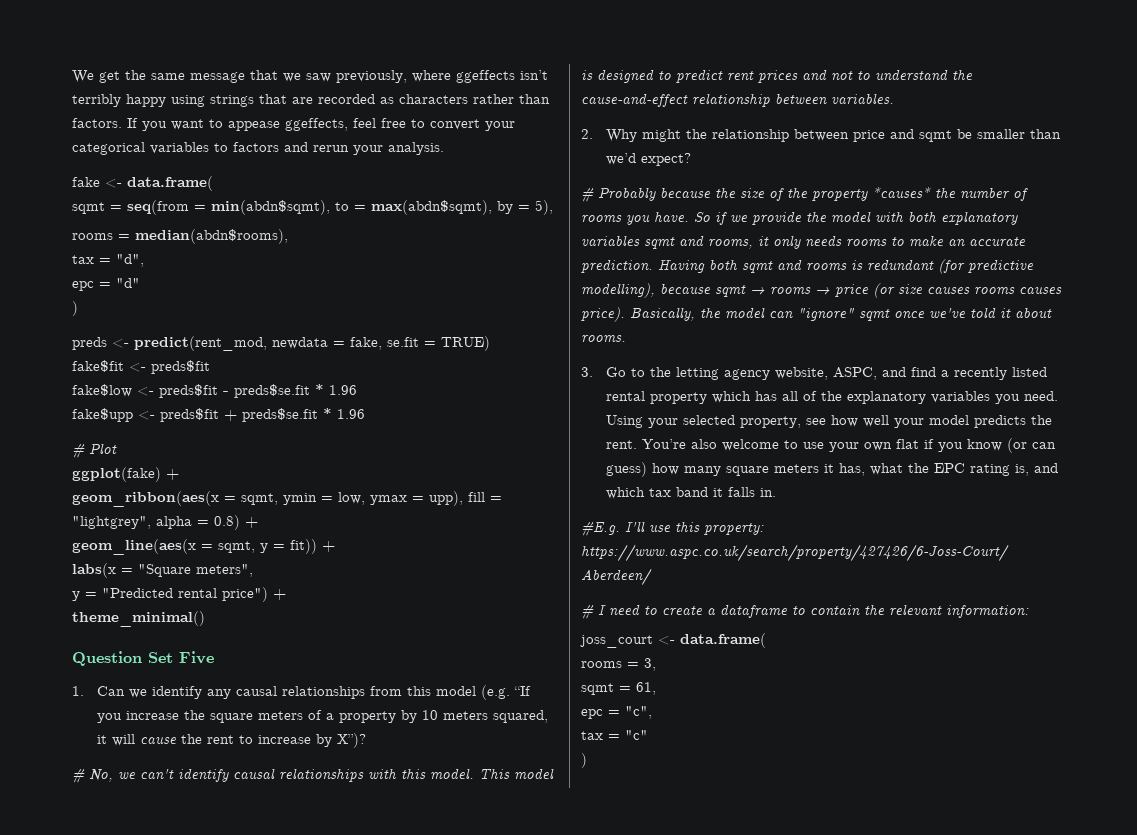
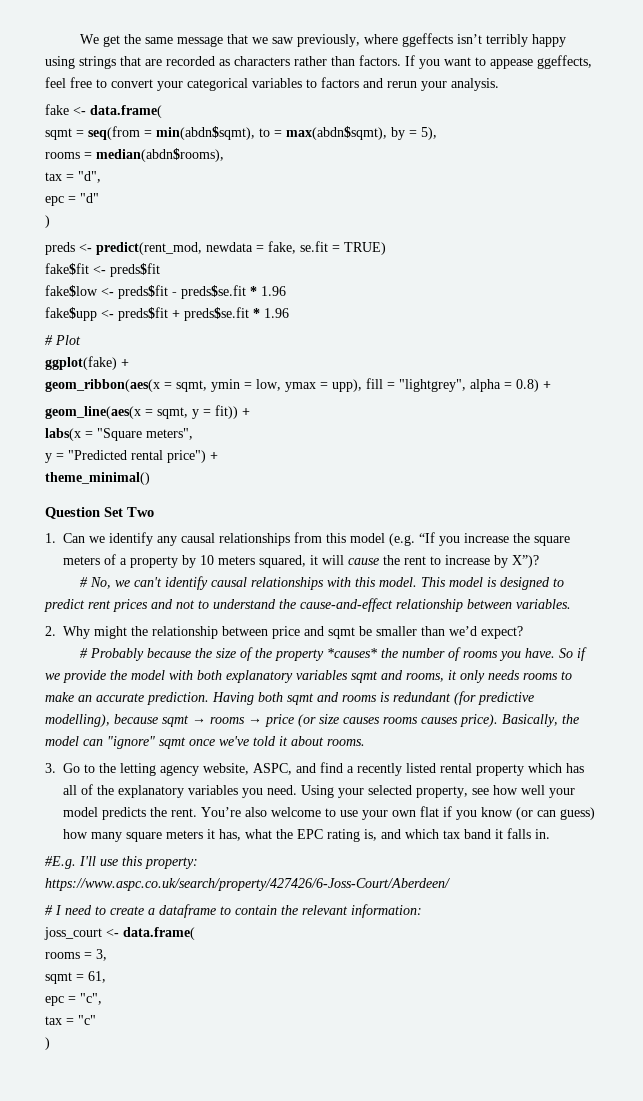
[179,651,214,664] Five -> [127,507,154,517] Two

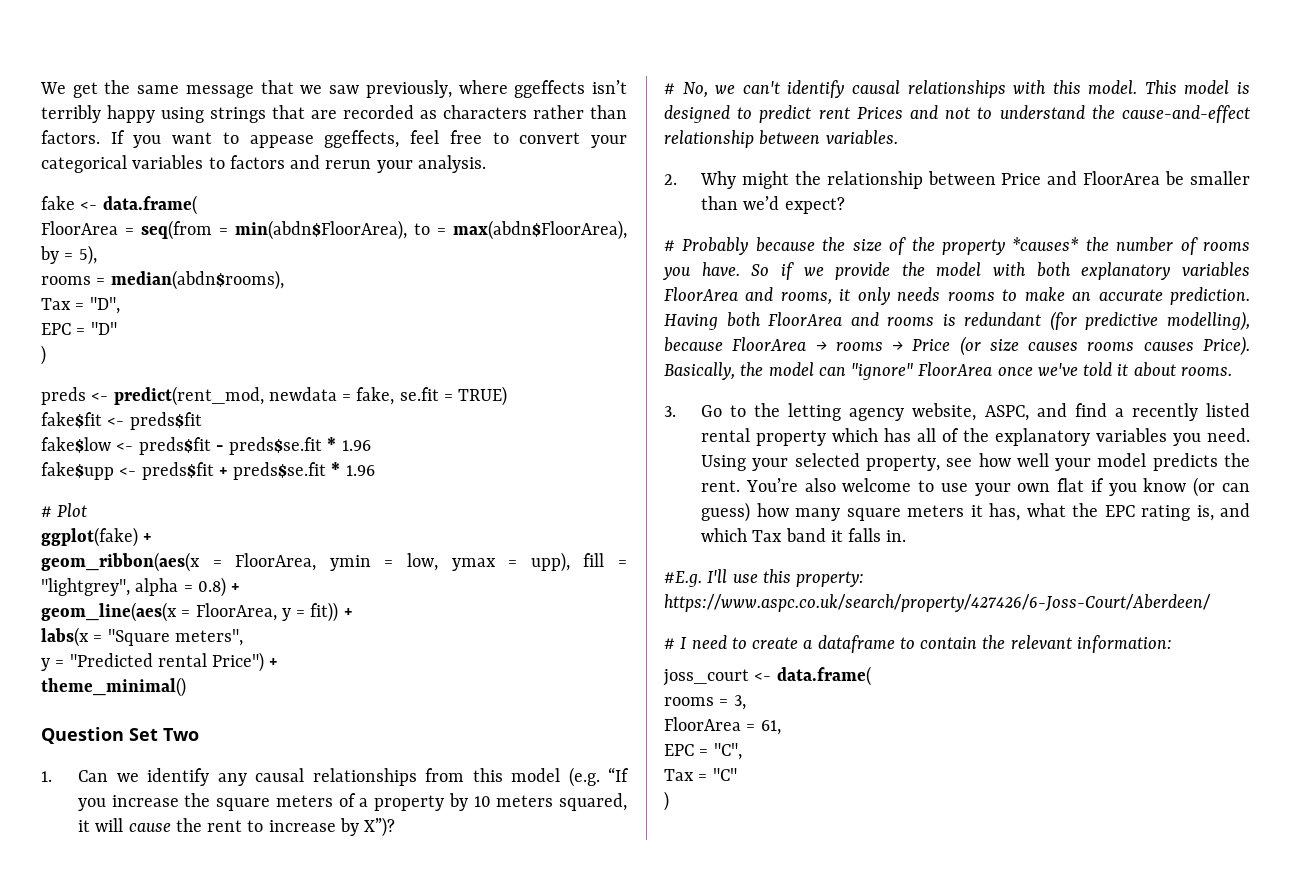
[45,128,72,140] sqmt -> [41,221,118,235] FloorArea
[156,126,255,140] min(abdn$sqmt), -> [235,220,407,240] min(abdn$FloorArea),
[286,126,387,140] max(abdn$sqmt), -> [453,220,627,240] max(abdn$FloorArea),
[45,171,101,183] [45,193,99,206] tax = "d", // epc = "d" -> [41,297,120,314] [41,322,117,335] Tax = "D", // EPC = "D"
[176,380,207,392] sqmt, -> [235,553,317,571] FloorArea,
[157,407,188,419] sqmt, -> [195,603,277,621] FloorArea,
[167,450,206,463] price") -> [212,652,265,672] Price")
[113,599,148,612] prices -> [856,107,903,119] Prices
[272,626,355,639] price and sqmt -> [1001,171,1161,185] Price and FloorArea
[351,671,378,683] sqmt -> [664,287,738,301] FloorArea
[287,693,314,705] sqmt -> [768,312,843,326] FloorArea
[162,715,189,727] sqmt -> [732,337,807,351] FloorArea
[265,714,294,727] price -> [912,339,951,351] Price
[460,714,498,727] price). -> [1203,336,1250,356] Price).
[159,737,186,749] sqmt -> [918,362,993,376] FloorArea
[443,830,460,839] tax -> [752,530,783,542] Tax
[45,972,72,984] sqmt -> [664,717,741,731] FloorArea
[45,993,102,1006] [45,1015,96,1025] epc = "c", // tax = "c" -> [664,743,742,760] [664,768,737,781] EPC = "C", // Tax = "C"

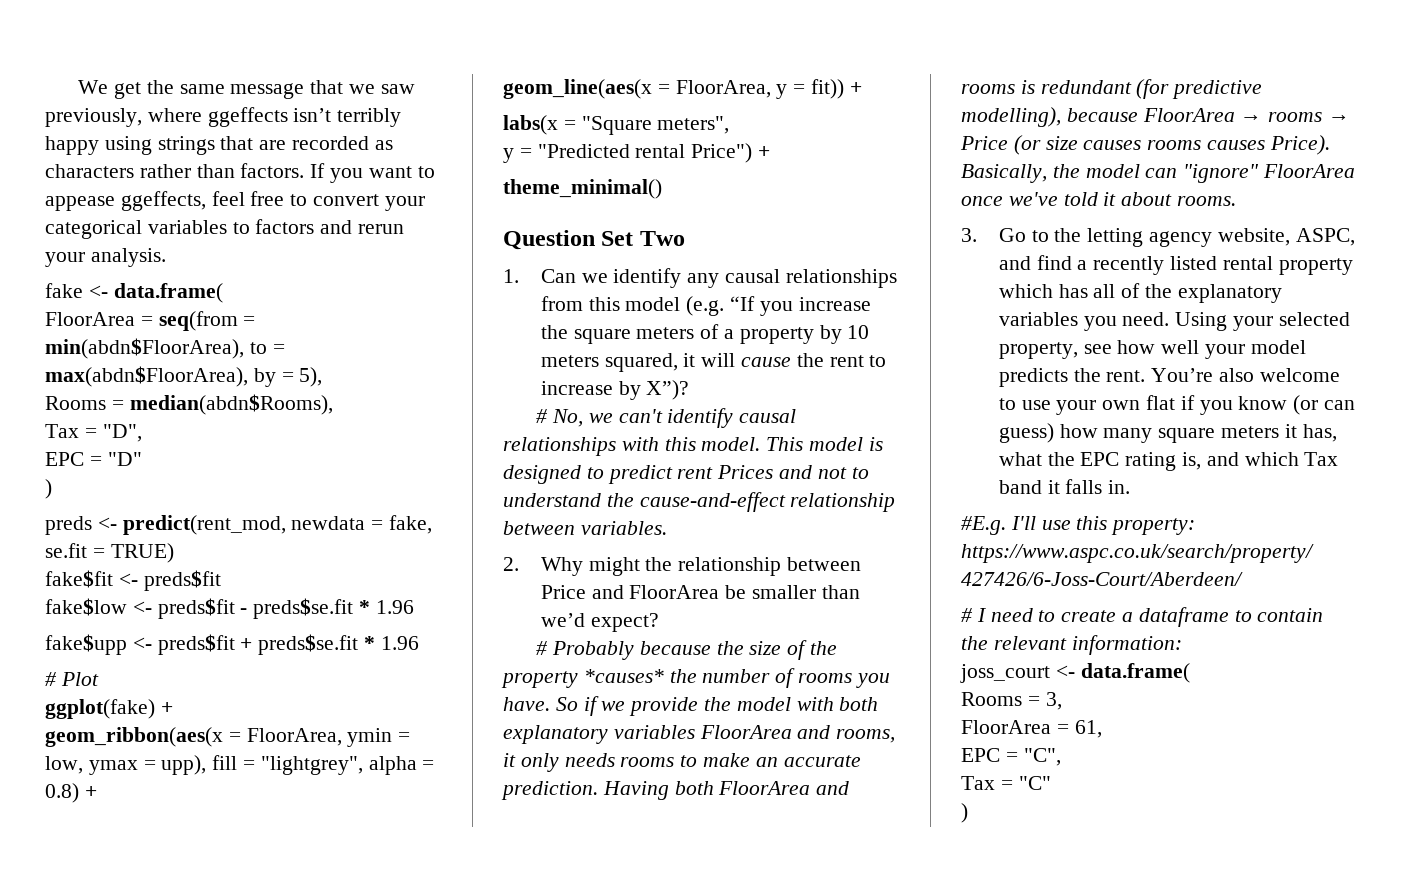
[41,270,284,290] rooms = median(abdn$rooms), -> [45,394,333,415] Rooms = median(abdn$Rooms),
[664,697,714,706] rooms -> [961,692,1022,706] Rooms

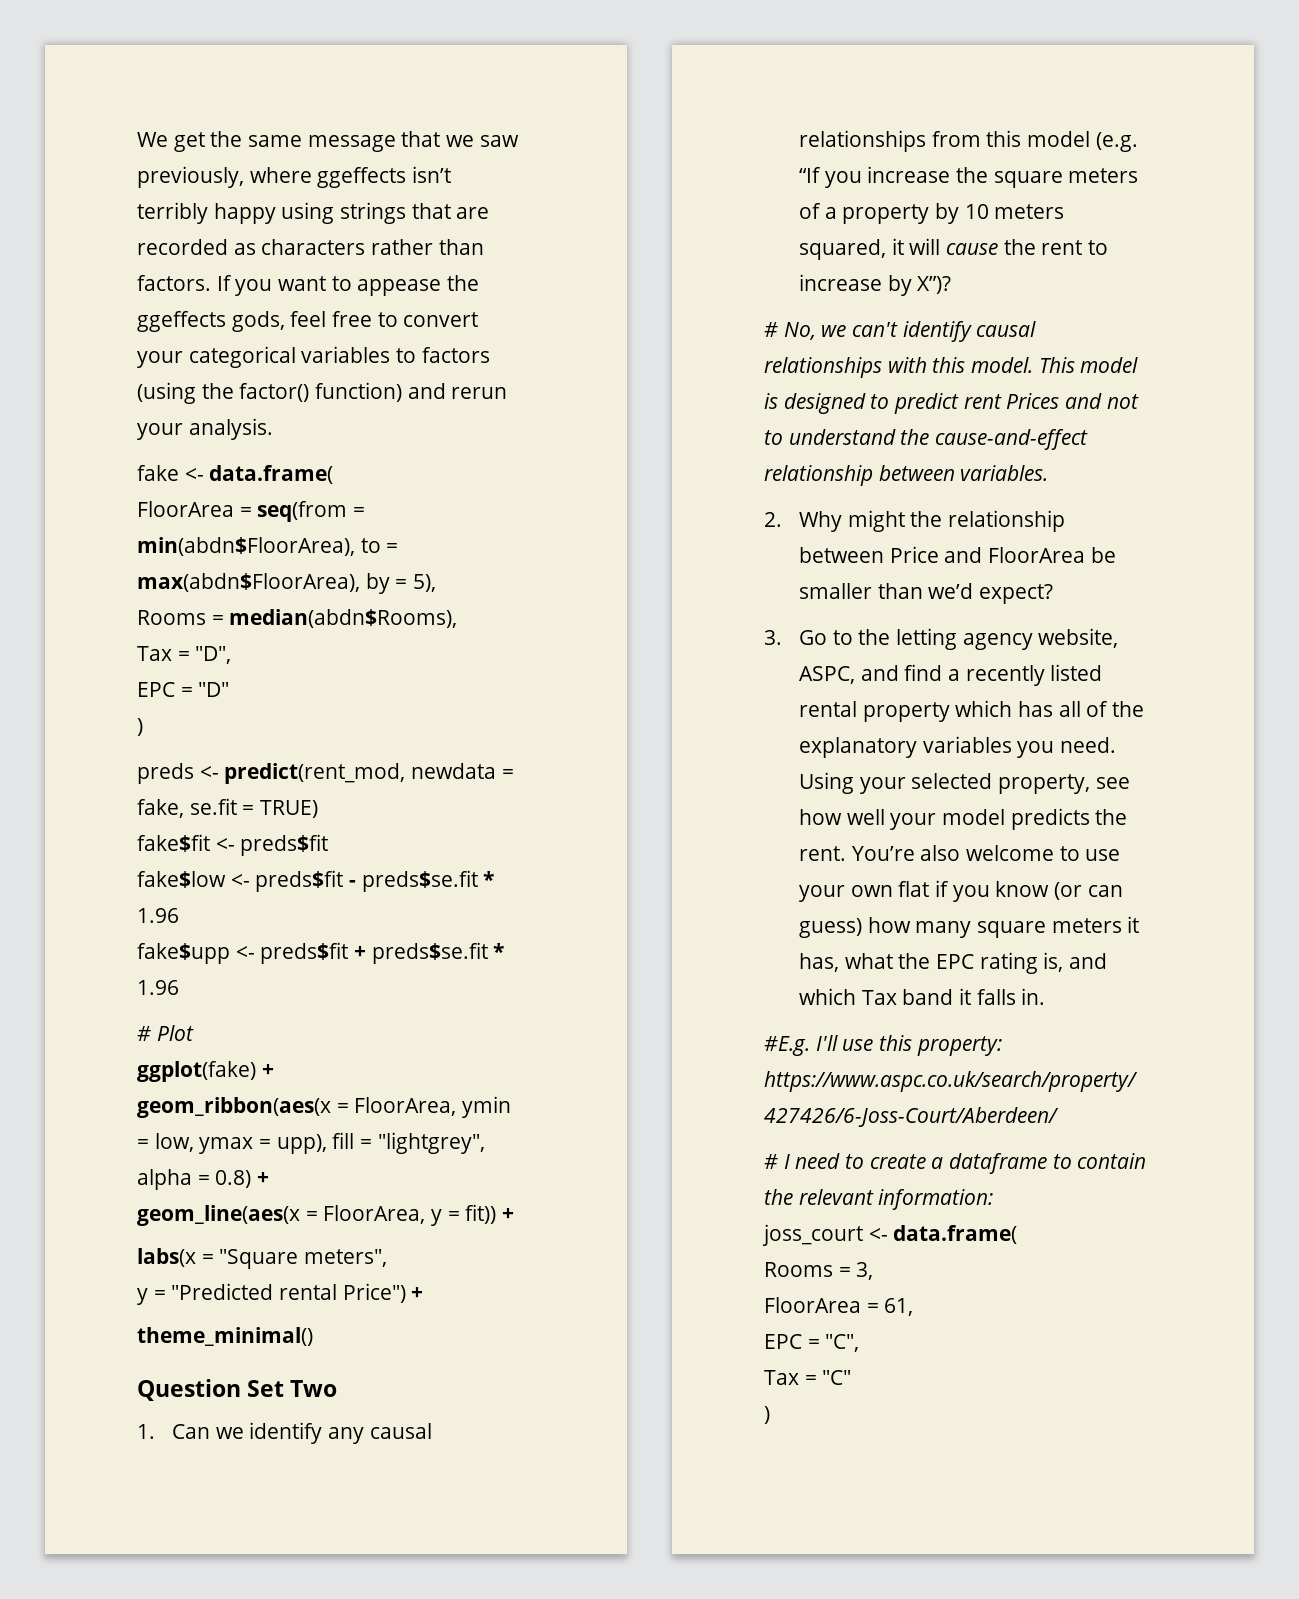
[120,191,206,211] ggeffects, -> [447,275,480,291] [137,311,285,332] the ggeffects gods,
(315, 226) none -> [137,382,403,404] (using the factor() function)
[536,640,838,660] [501,668,890,688] [503,696,879,716] [503,725,896,744] [503,753,861,772] [501,781,850,800] [961,79,1263,99] [961,107,1351,127] [960,135,1330,155] [961,164,1356,183] [961,192,1237,206] // # Probably because the size of the property *causes* the number of rooms you have. So if we provide the model with both explanatory variables FloorArea and rooms, it only needs rooms to make an accurate prediction. Having both FloorArea and rooms is redundant (for predictive modelling), because FloorArea → rooms → Price (or size causes rooms causes Price). Basically, the model can "ignore" FloorArea once we've told it about rooms. -> (1053, 594) none

